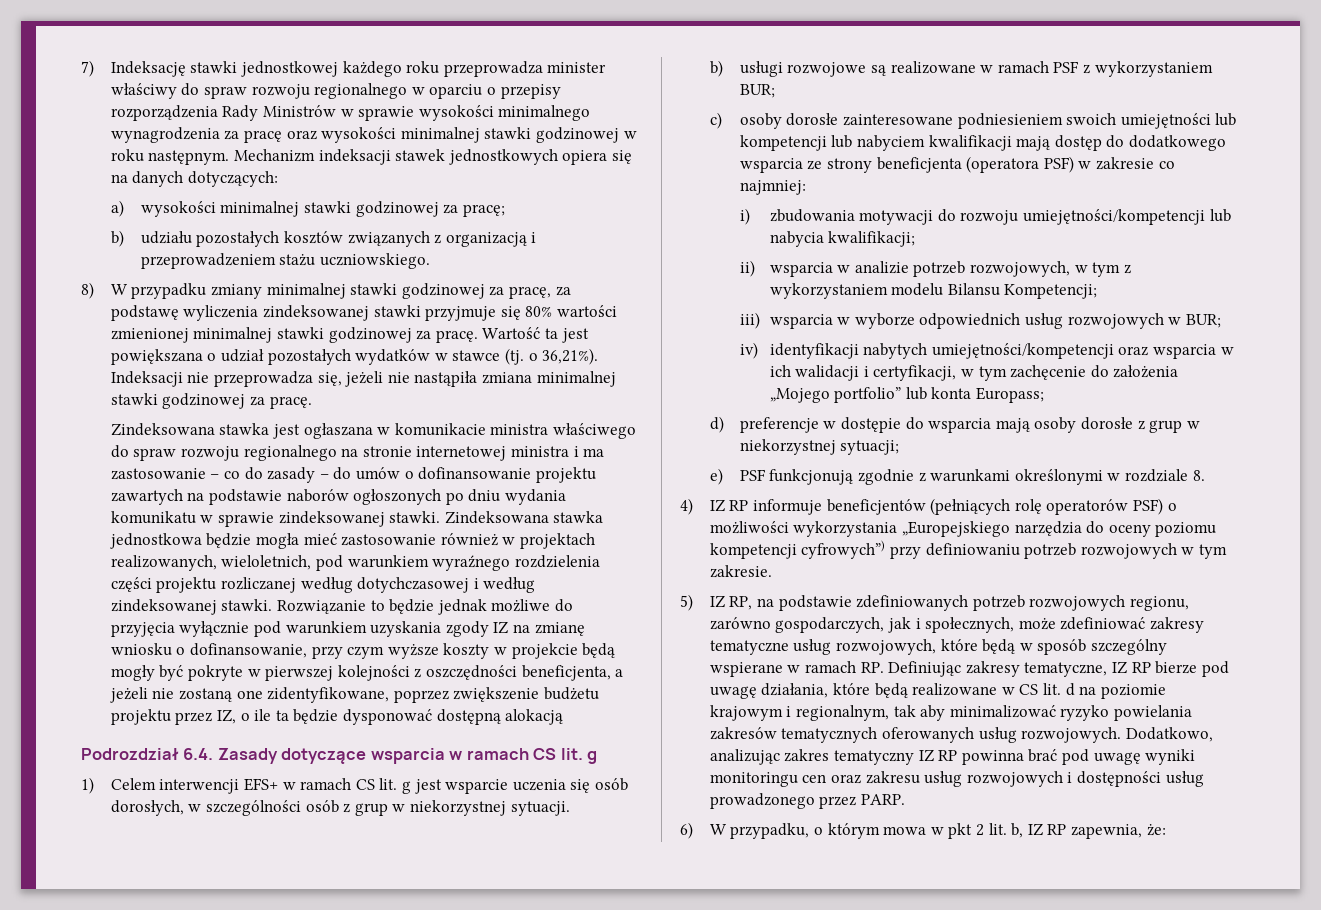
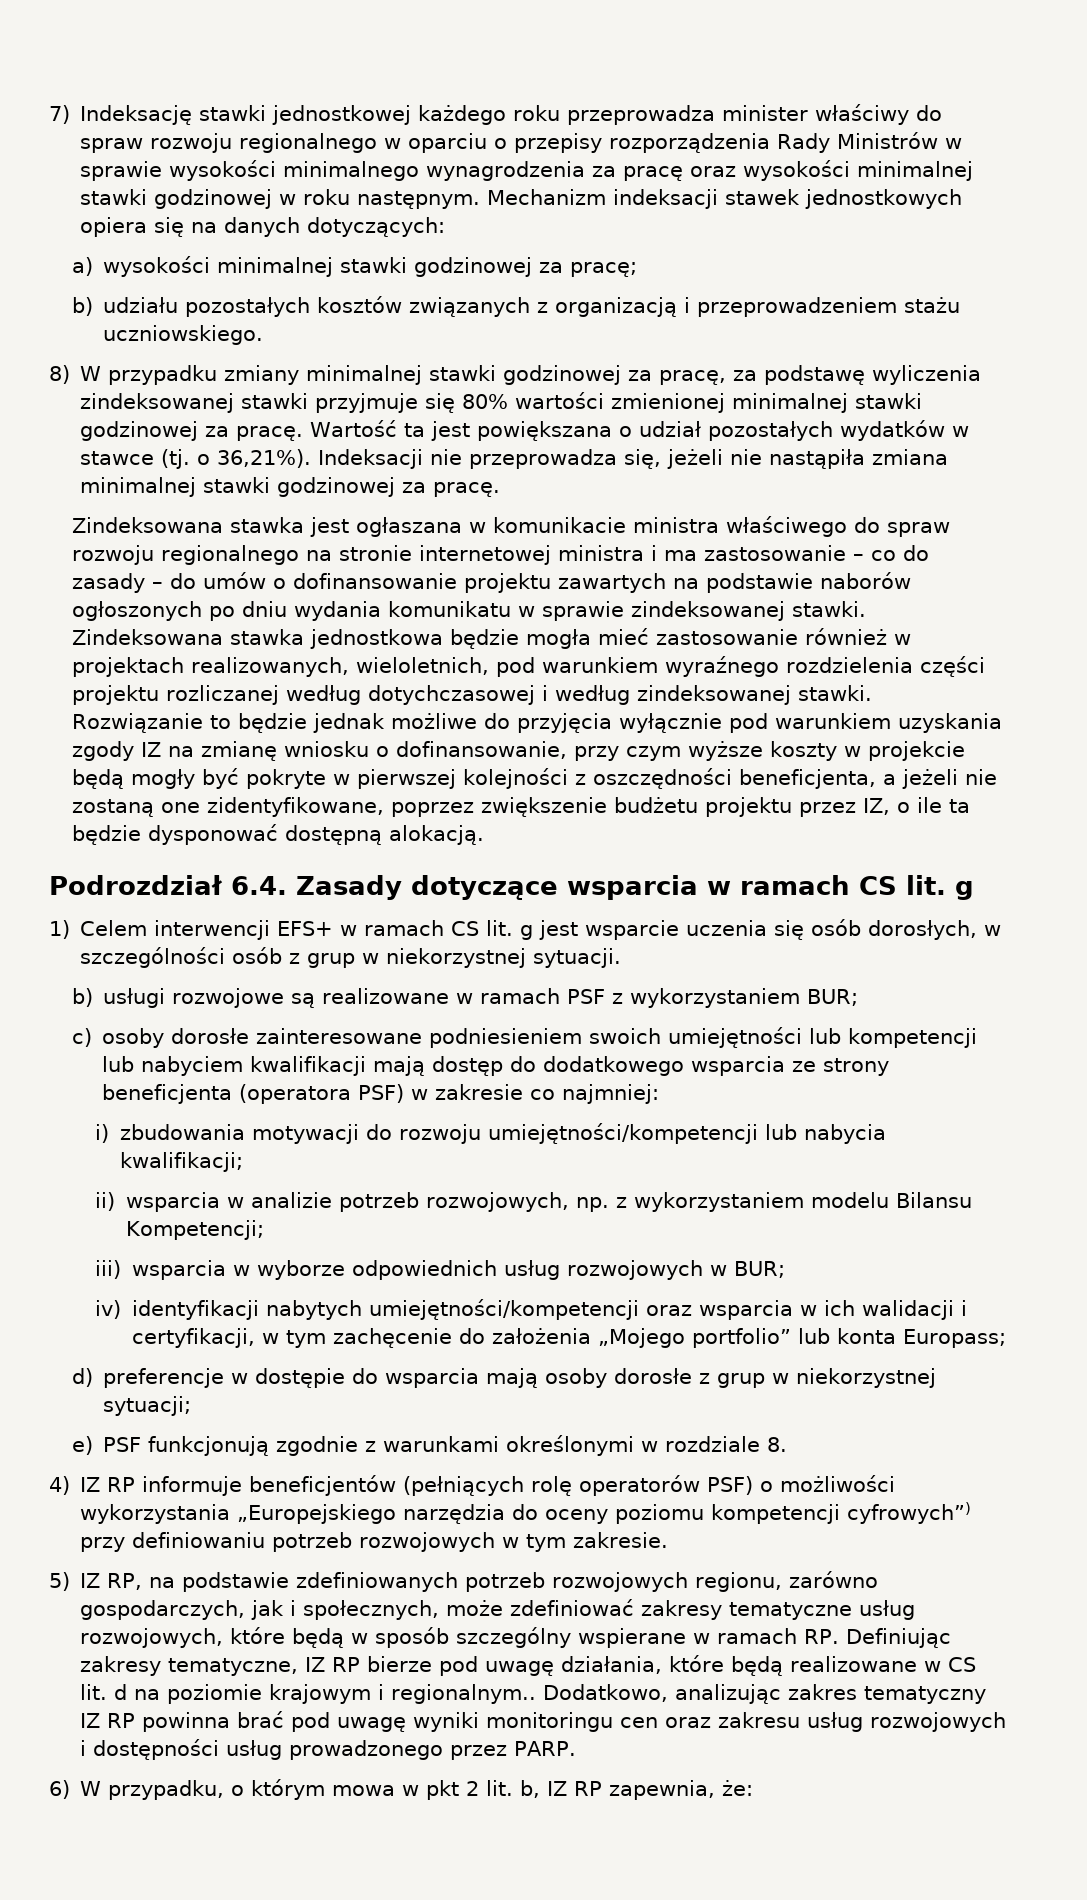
[505,709,564,725] alokacją -> [389,825,485,845] alokacją.
[1074,262,1121,277] w tym -> [575,1197,609,1212] np.
[796,705,1193,721] [709,727,1122,743] regionalnym, tak aby minimalizować ryzyko powielania zakresów tematycznych oferowanych usług rozwojowych. -> [391,1684,537,1704] regionalnym..

